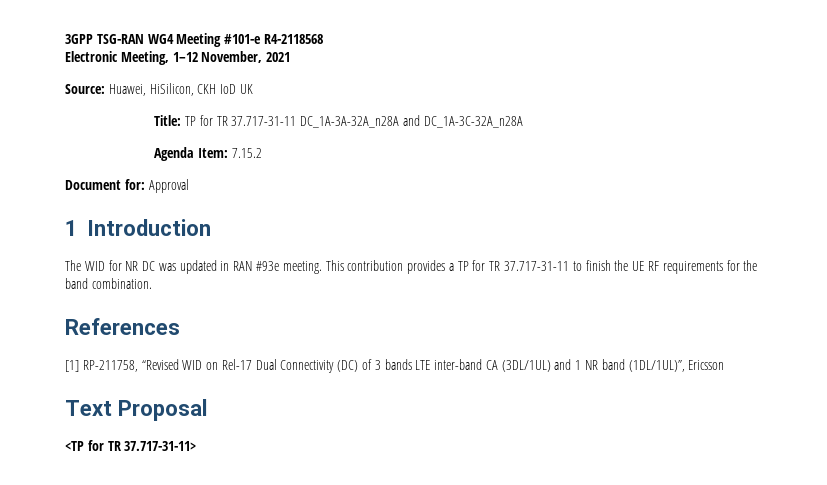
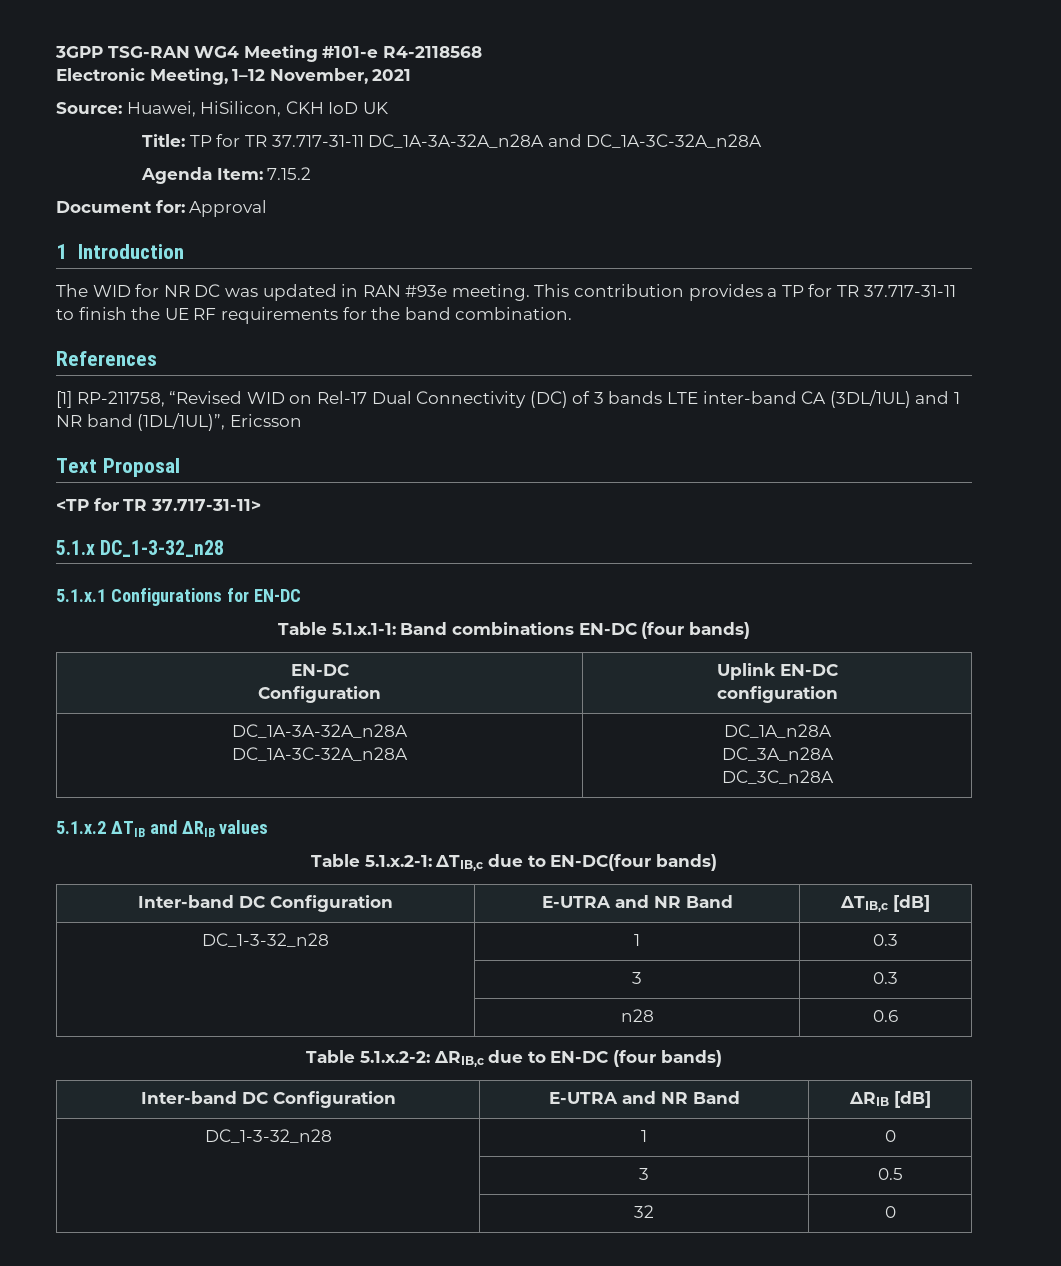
(197, 446) none -> [56,540,225,557] [56,588,301,606] [278,622,750,639] [290,664,350,676] [258,686,381,703] [716,663,839,680] [716,686,838,703] [232,724,408,738] [232,747,408,761] [723,724,832,738] [721,747,834,761] [721,770,834,784] [56,820,269,837] [311,854,717,871] [138,895,393,912] [541,895,733,908] [840,895,930,912] [202,933,329,947] [634,934,640,946] [873,934,898,946] [632,972,642,984] [873,972,898,984] [620,1009,654,1022] [873,1010,898,1022] [306,1050,722,1067] [140,1091,396,1108] [548,1091,740,1104] [848,1091,931,1108] [204,1129,332,1143] [641,1130,647,1142] [884,1130,896,1142] [639,1168,649,1180] [877,1168,903,1180] [634,1205,654,1218] [884,1206,896,1218] // 5.1.x DC_1-3-32_n28 // 5.1.x.1 Configurations for EN-DC // Table 5.1.x.1-1: Band combinations EN-DC (four bands) // EN-DC // Configuration | Uplink EN-DC // configuration // DC_1A-3A-32A_n28A // DC_1A-3C-32A_n28A | DC_1A_n28A // DC_3A_n28A // DC_3C_n28A // 5.1.x.2 ∆TIB and ∆RIB values // Table 5.1.x.2-1: ΔTIB,c due to EN-DC(four bands) // Inter-band DC Configuration | E-UTRA and NR Band | ΔTIB,c [dB] // DC_1-3-32_n28 | 1 | 0.3 // | 3 | 0.3 // | n28 | 0.6 // Table 5.1.x.2-2: ΔRIB,c due to EN-DC (four bands) // Inter-band DC Configuration | E-UTRA and NR Band | ΔRIB [dB] // DC_1-3-32_n28 | 1 | 0 // | 3 | 0.5 // | 32 | 0

